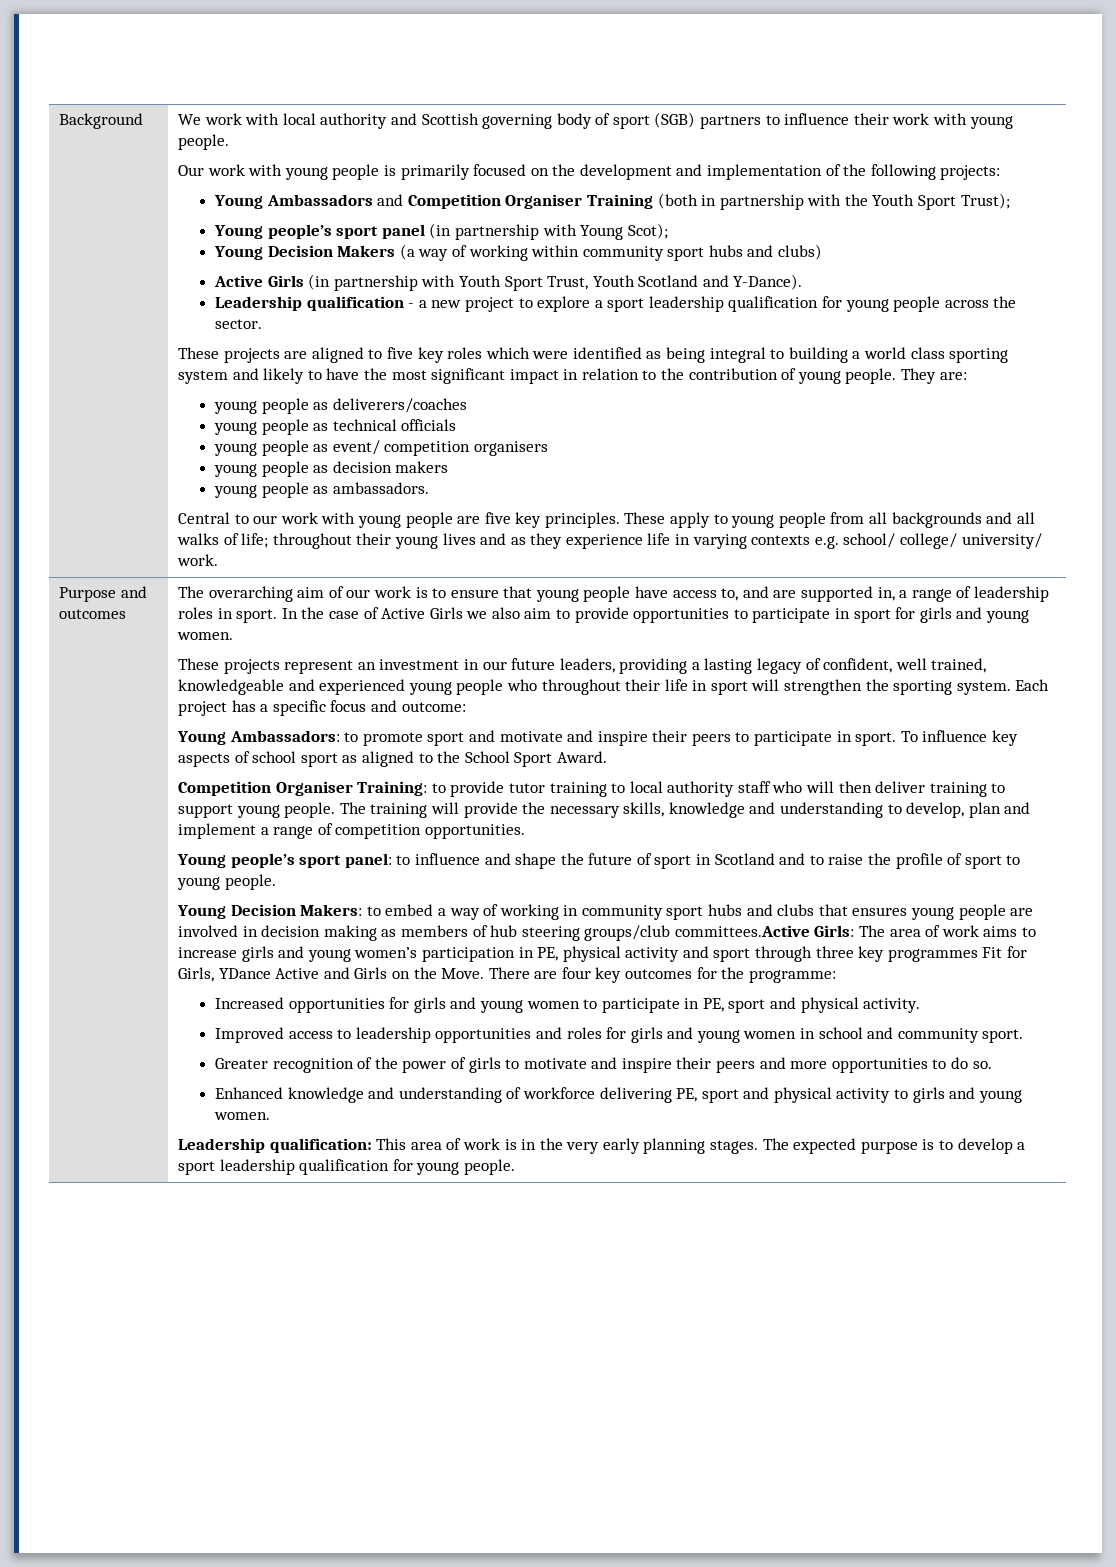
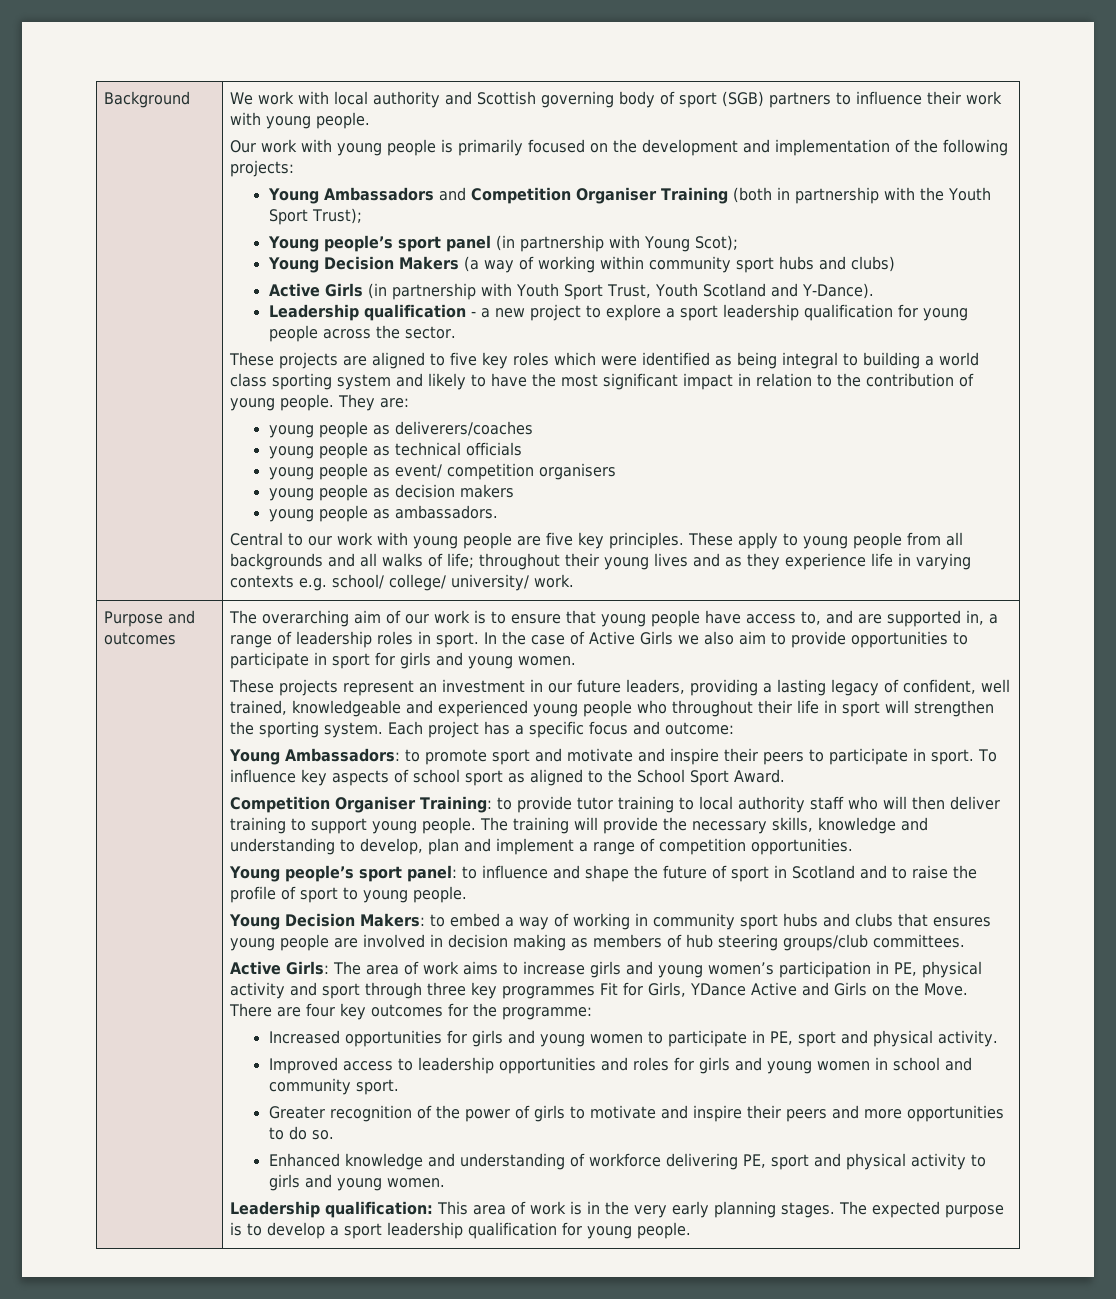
[674,925,810,937] committees.Active -> [872,934,965,948] [229,961,281,975] committees. // Active

